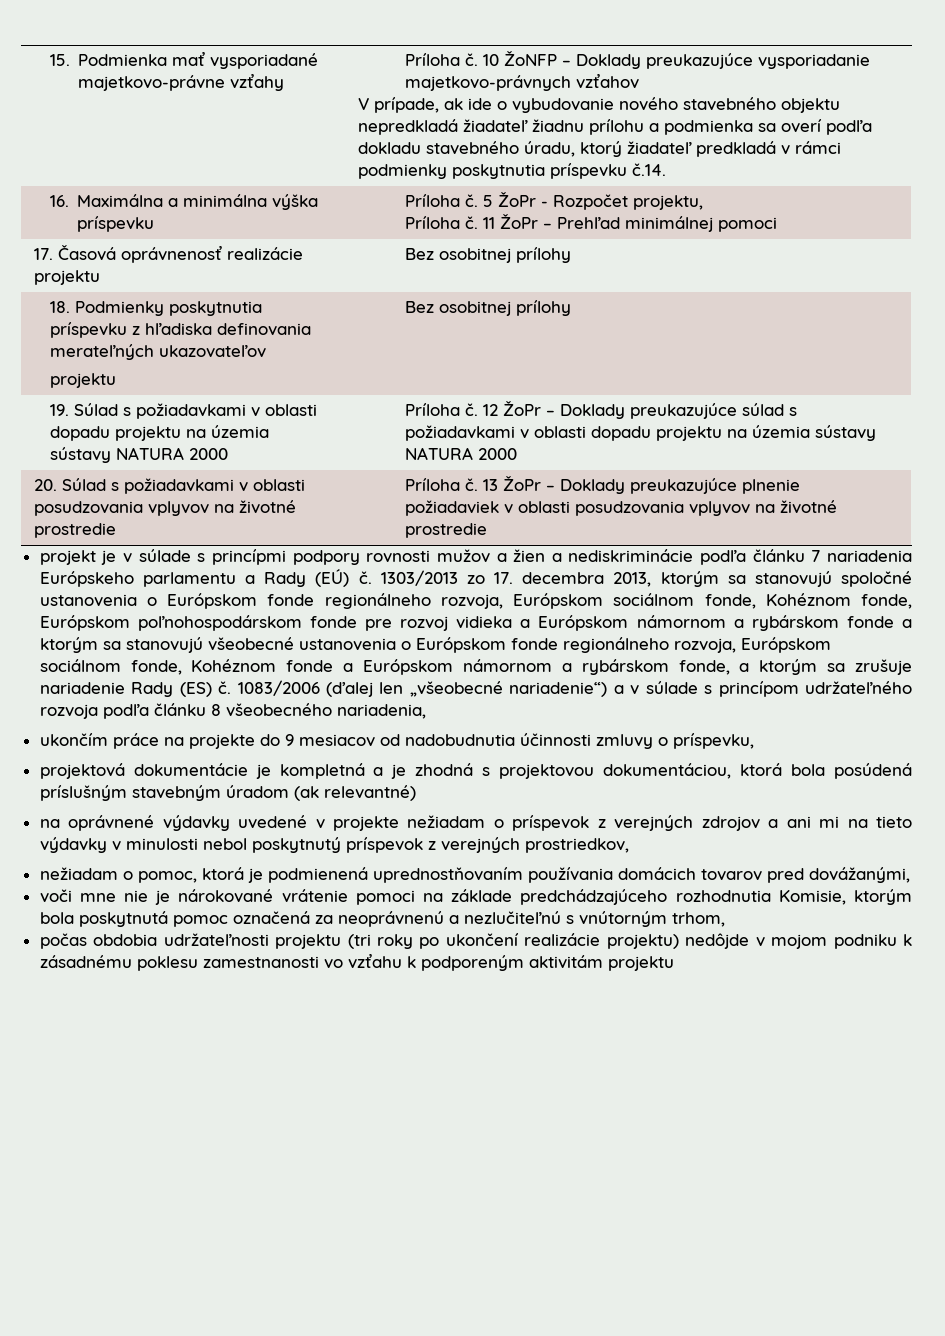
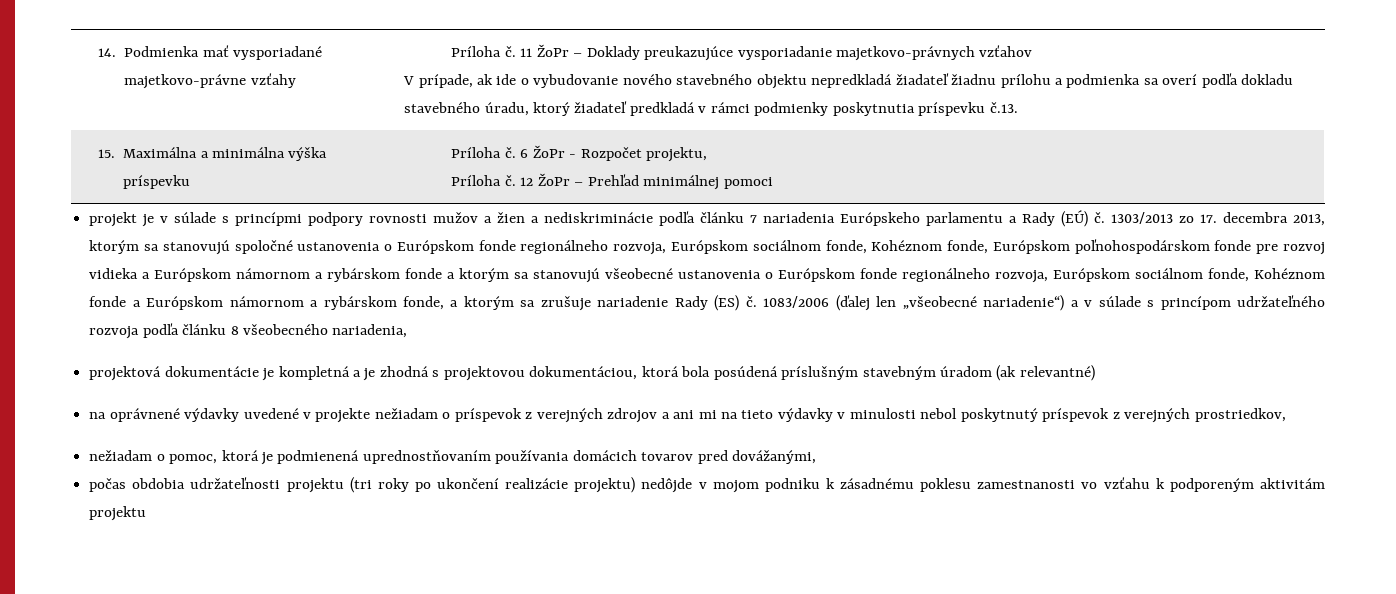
[49,54,70,66] 15. -> [97,48,116,57] 14.
[483,51,558,66] 10 ŽoNFP -> [520,44,569,57] 11 ŽoPr
[632,163,667,176] [49,195,69,207] č.14. // 16. -> [989,102,1018,113] [97,149,115,158] č.13. // 15.
[483,195,494,207] 5 -> [520,149,529,158] 6
[483,217,496,229] 11 -> [520,177,534,186] 12
[34,245,304,263] [34,270,101,285] [405,247,572,263] [49,301,262,316] [49,322,311,338] [49,344,266,360] [49,373,116,388] [405,300,572,316] [49,403,317,419] [49,425,269,441] [49,447,228,463] [405,401,798,419] [405,425,877,441] [405,447,518,460] [34,478,306,494] [34,500,297,516] [34,523,117,538] [405,476,801,494] [405,500,838,516] [405,523,488,538] // 17. Časová oprávnenosť realizácie projektu | Bez osobitnej prílohy // 18. Podmienky poskytnutia príspevku z hľadiska definovania merateľných ukazovateľov // projektu | Bez osobitnej prílohy // 19. Súlad s požiadavkami v oblasti dopadu projektu na územia sústavy NATURA 2000 | Príloha č. 12 ŽoPr – Doklady preukazujúce súlad s požiadavkami v oblasti dopadu projektu na územia sústavy NATURA 2000 // 20. Súlad s požiadavkami v oblasti posudzovania vplyvov na životné prostredie | Príloha č. 13 ŽoPr – Doklady preukazujúce plnenie požiadaviek v oblasti posudzovania vplyvov na životné prostredie -> (773, 183) none
[39,733,754,749] // ukončím práce na projekte do 9 mesiacov od nadobudnutia účinnosti zmluvy o príspevku, -> (408, 331) none
[39,889,912,905] [39,911,725,927] // voči mne nie je nárokované vrátenie pomoci na základe predchádzajúceho rozhodnutia Komisie, ktorým bola poskytnutá pomoc označená za neoprávnenú a nezlučiteľnú s vnútorným trhom, -> (817, 457) none

